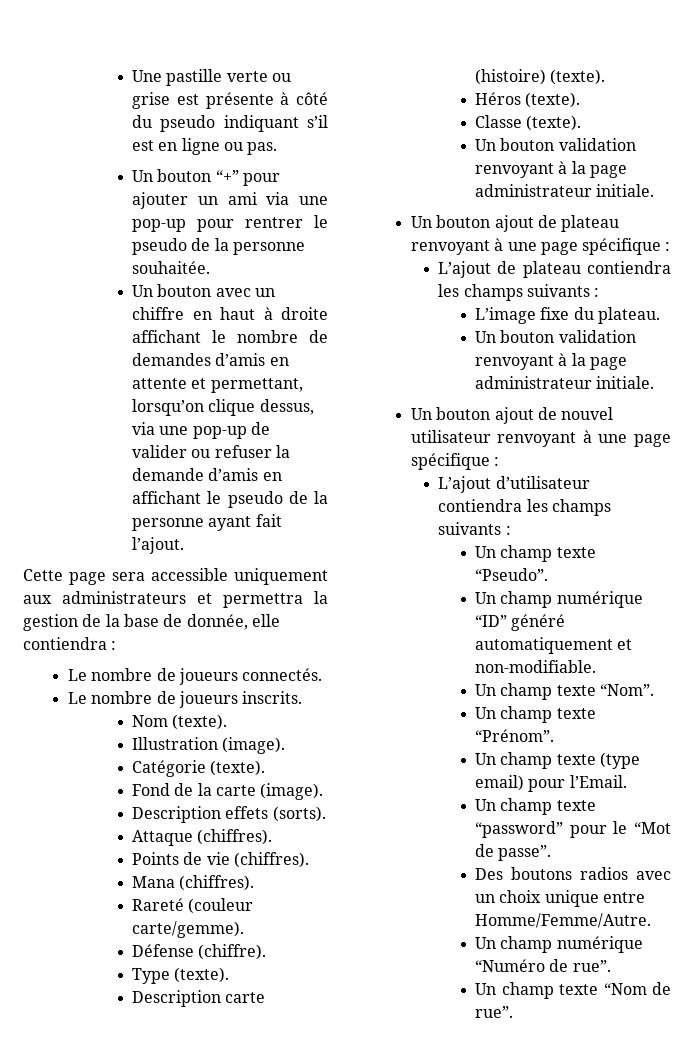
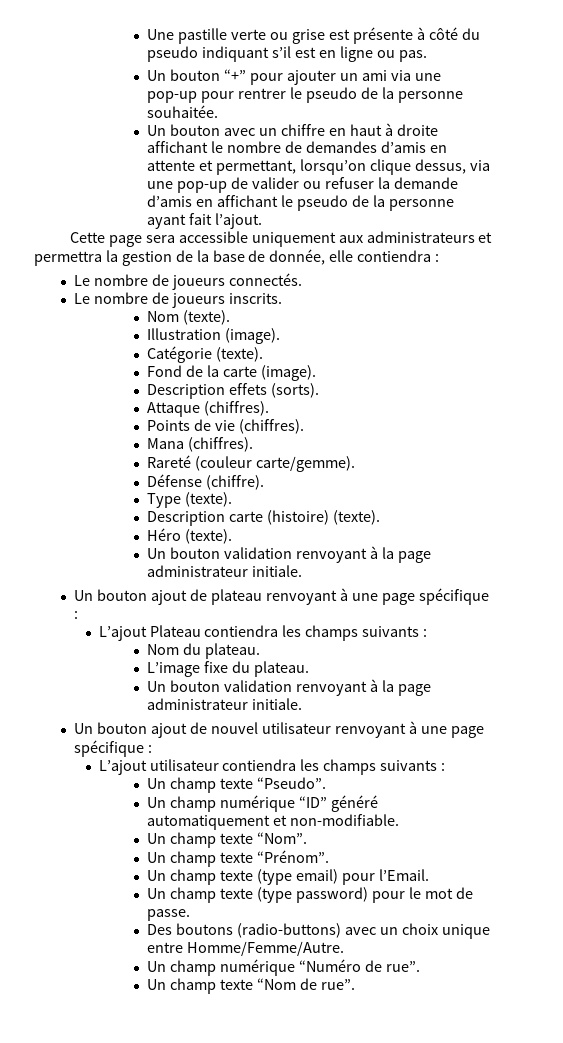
[475,92,581,108] [475,115,523,128] Héros (texte). // Classe -> [147,528,182,541] Héro
[497,261,671,278] [438,284,600,301] de plateau contiendra les champs suivants : -> [149,625,428,641] [147,643,261,659] Plateau contiendra les champs suivants : // Nom du plateau.
[495,476,590,489] d’utilisateur -> [149,759,219,771] utilisateur
[475,821,671,838] [475,844,552,861] “password” pour le “Mot de passe”. -> [257,887,473,903] [147,909,191,921] (type password) pour le mot de passe.
[580,867,629,880] radios -> [237,923,342,938] (radio-buttons)

